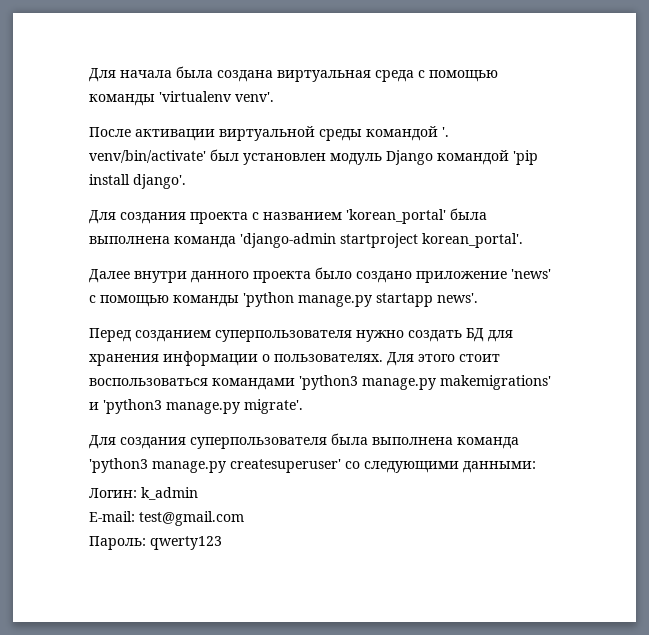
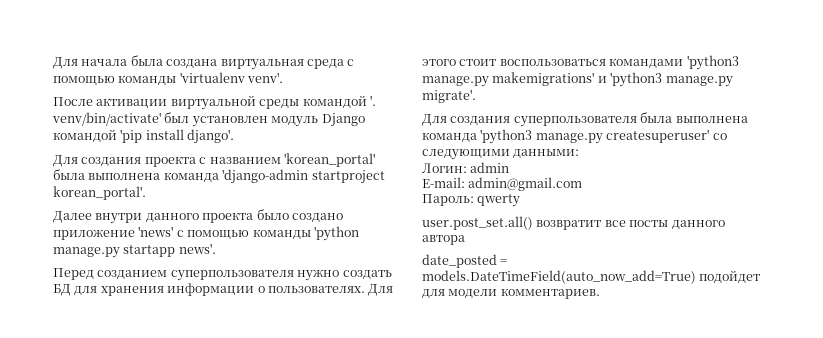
[141,487,198,500] k_admin -> [470,162,510,173] admin
[139,511,244,526] test@gmail.com -> [468,177,583,191] admin@gmail.com
[150,536,222,550] qwerty123 -> [477,194,521,207] [422,216,725,230] [422,235,465,245] [422,254,508,268] [422,270,761,284] [422,288,600,299] qwerty // user.post_set.all() возвратит все посты данного автора // date_posted = models.DateTimeField(auto_now_add=True) подойдет для модели комментариев.

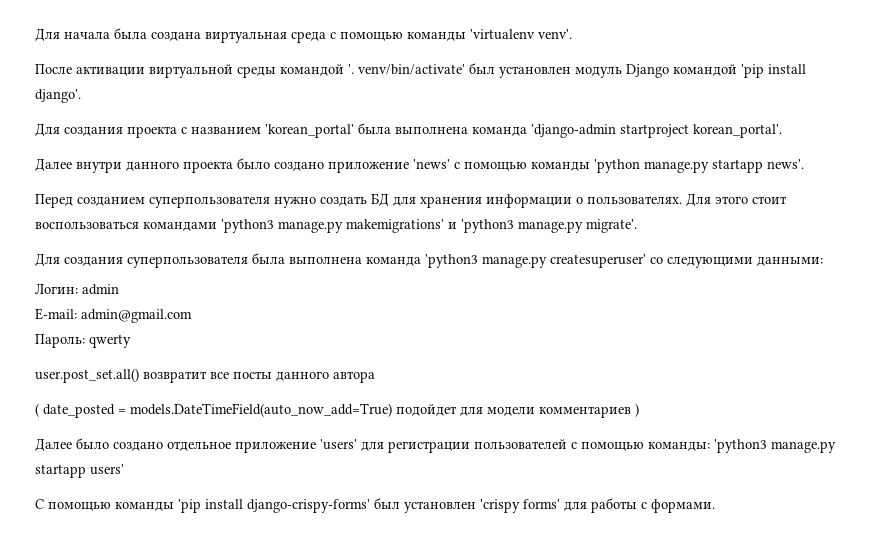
(465, 240) none -> [35,403,39,417] (
[500,288,600,299] комментариев. -> [539,403,639,418] [35,438,836,453] [35,464,124,478] [35,498,715,513] комментариев ) // Далее было создано отдельное приложение 'users' для регистрации пользователей с помощью команды: 'python3 manage.py startapp users' // С помощью команды 'pip install django-crispy-forms' был установлен 'crispy forms' для работы с формами.

